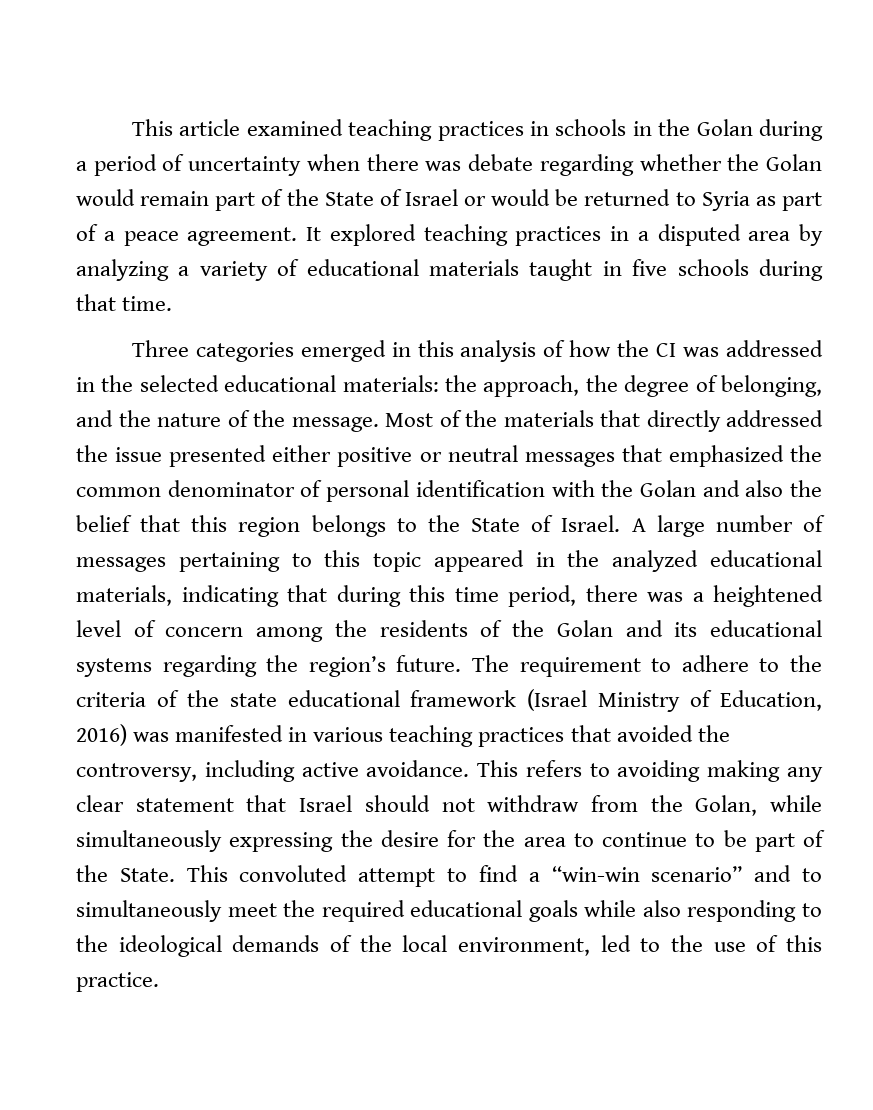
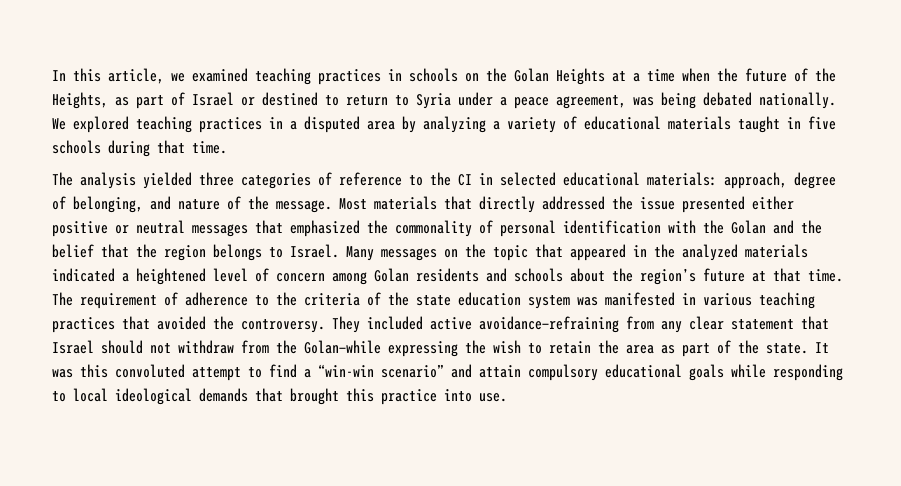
[131,119,241,136] This article -> [52,68,185,84] In this article, we
[632,119,823,141] [76,154,823,176] [76,189,822,211] [76,224,321,246] in the Golan during a period of uncertainty when there was debate regarding whether the Golan would remain part of the State of Israel or would be returned to Syria as part of a peace agreement. It -> [465,68,836,85] [52,92,836,109] [52,118,66,130] on the Golan Heights at a time when the future of the Heights, as part of Israel or destined to return to Syria under a peace agreement, was being debated nationally. We
[131,340,823,362] [76,375,618,397] Three categories emerged in this analysis of how the CI was addressed in the selected educational materials: the approach, the -> [52,172,787,189] The analysis yielded three categories of reference to the CI in selected educational materials: approach,
[118,410,151,427] the -> (171, 203) none
[439,410,497,427] of the -> (367, 204) none
[76,480,295,497] common denominator -> [395,220,472,237] commonality
[745,480,784,497] also -> (794, 227) none
[191,515,228,532] this -> [136,244,157,258] the
[427,515,825,537] [76,550,822,572] [76,585,683,607] the State of Israel. A large number of messages pertaining to this topic appeared in the analyzed educational materials, indicating that during this time period, there was -> [290,244,808,261] [52,268,115,282] Israel. Many messages on the topic that appeared in the analyzed materials indicated
[334,620,823,637] [76,655,749,677] the residents of the Golan and its educational systems regarding the region’s future. The requirement to adhere -> [374,268,843,285] [52,292,248,309] Golan residents and schools about the region’s future at that time. The requirement of adherence
[287,689,822,712] [76,724,127,746] educational framework (Israel Ministry of Education, 2016) -> [458,292,570,309] education system
[76,760,781,782] controversy, including active avoidance. This refers to avoiding making -> [241,316,654,333] controversy. They included active avoidance—refraining from
[695,795,823,816] [76,830,825,852] [76,865,228,882] Golan, while simultaneously expressing the desire for the area to continue to be part of the State. This -> [304,340,829,357] [52,364,108,378] Golan—while expressing the wish to retain the area as part of the state. It was this
[801,868,822,882] [76,900,405,922] to simultaneously meet the required -> [479,364,598,381] attain compulsory
[642,900,681,917] also -> (766, 371) none
[76,935,108,952] the -> [73,388,108,402] local
[330,935,822,956] [76,972,159,992] of the local environment, led to the use of this practice. -> [255,388,507,405] that brought this practice into use.

